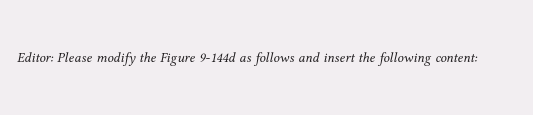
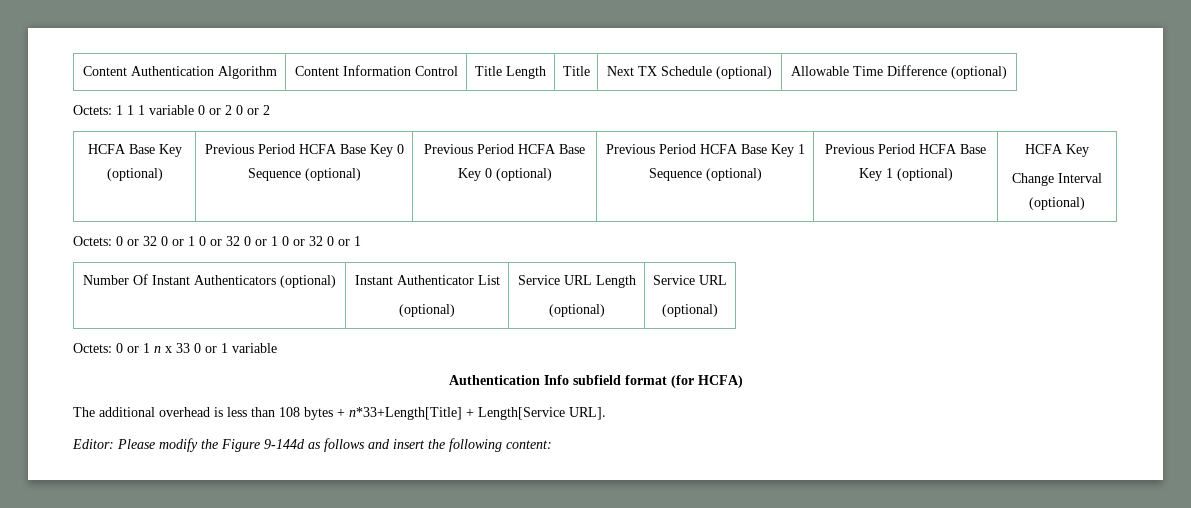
(17, 57) none -> [82,66,277,79] [294,65,458,76] [475,66,546,79] [562,66,590,76] [607,66,772,79] [791,65,1007,79] [73,105,270,115] [87,144,182,157] [106,168,163,181] [204,144,404,157] [247,168,361,181] [424,144,585,154] [457,168,552,181] [605,144,805,157] [648,168,762,181] [825,144,986,154] [858,168,953,181] [1025,144,1089,157] [1012,173,1102,186] [1029,197,1085,210] [73,236,361,246] [83,274,336,288] [354,275,500,285] [399,304,455,317] [517,275,636,288] [548,304,605,317] [653,275,727,285] [662,304,718,317] [73,343,277,353] [448,375,743,388] [73,407,606,420] Content Authentication Algorithm | Content Information Control | Title Length | Title | Next TX Schedule (optional) | Allowable Time Difference (optional) // Octets: 1 1 1 variable 0 or 2 0 or 2 // HCFA Base Key (optional) | Previous Period HCFA Base Key 0 Sequence (optional) | Previous Period HCFA Base Key 0 (optional) | Previous Period HCFA Base Key 1 Sequence (optional) | Previous Period HCFA Base Key 1 (optional) | HCFA Key // Change Interval (optional) // Octets: 0 or 32 0 or 1 0 or 32 0 or 1 0 or 32 0 or 1 // Number Of Instant Authenticators (optional) | Instant Authenticator List // (optional) | Service URL Length // (optional) | Service URL // (optional) // Octets: 0 or 1 n x 33 0 or 1 variable // Authentication Info subfield format (for HCFA) // The additional overhead is less than 108 bytes + n*33+Length[Title] + Length[Service URL]. //

